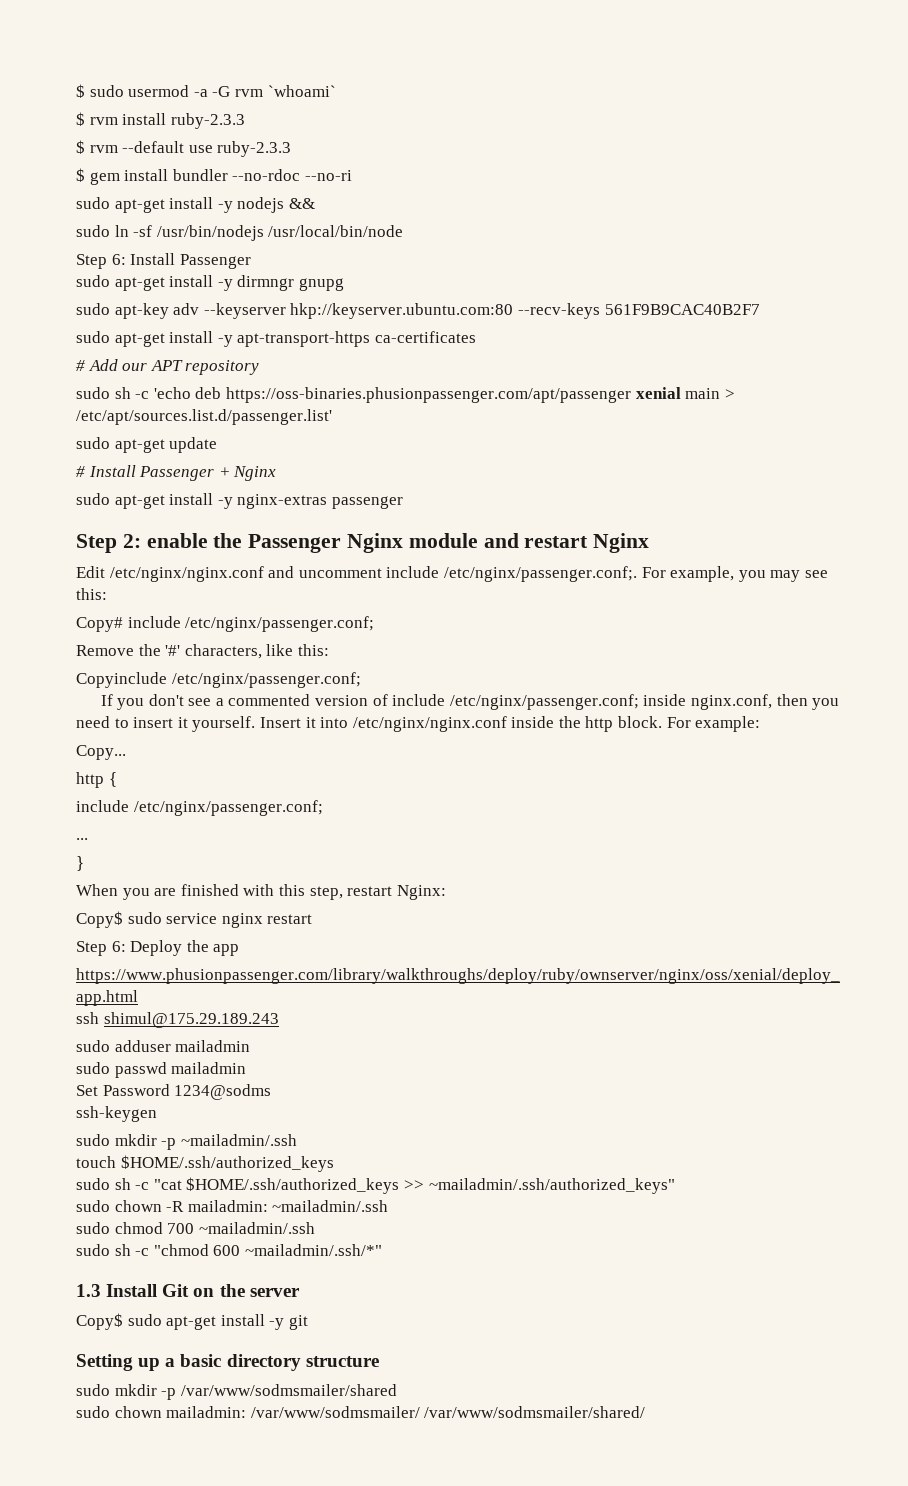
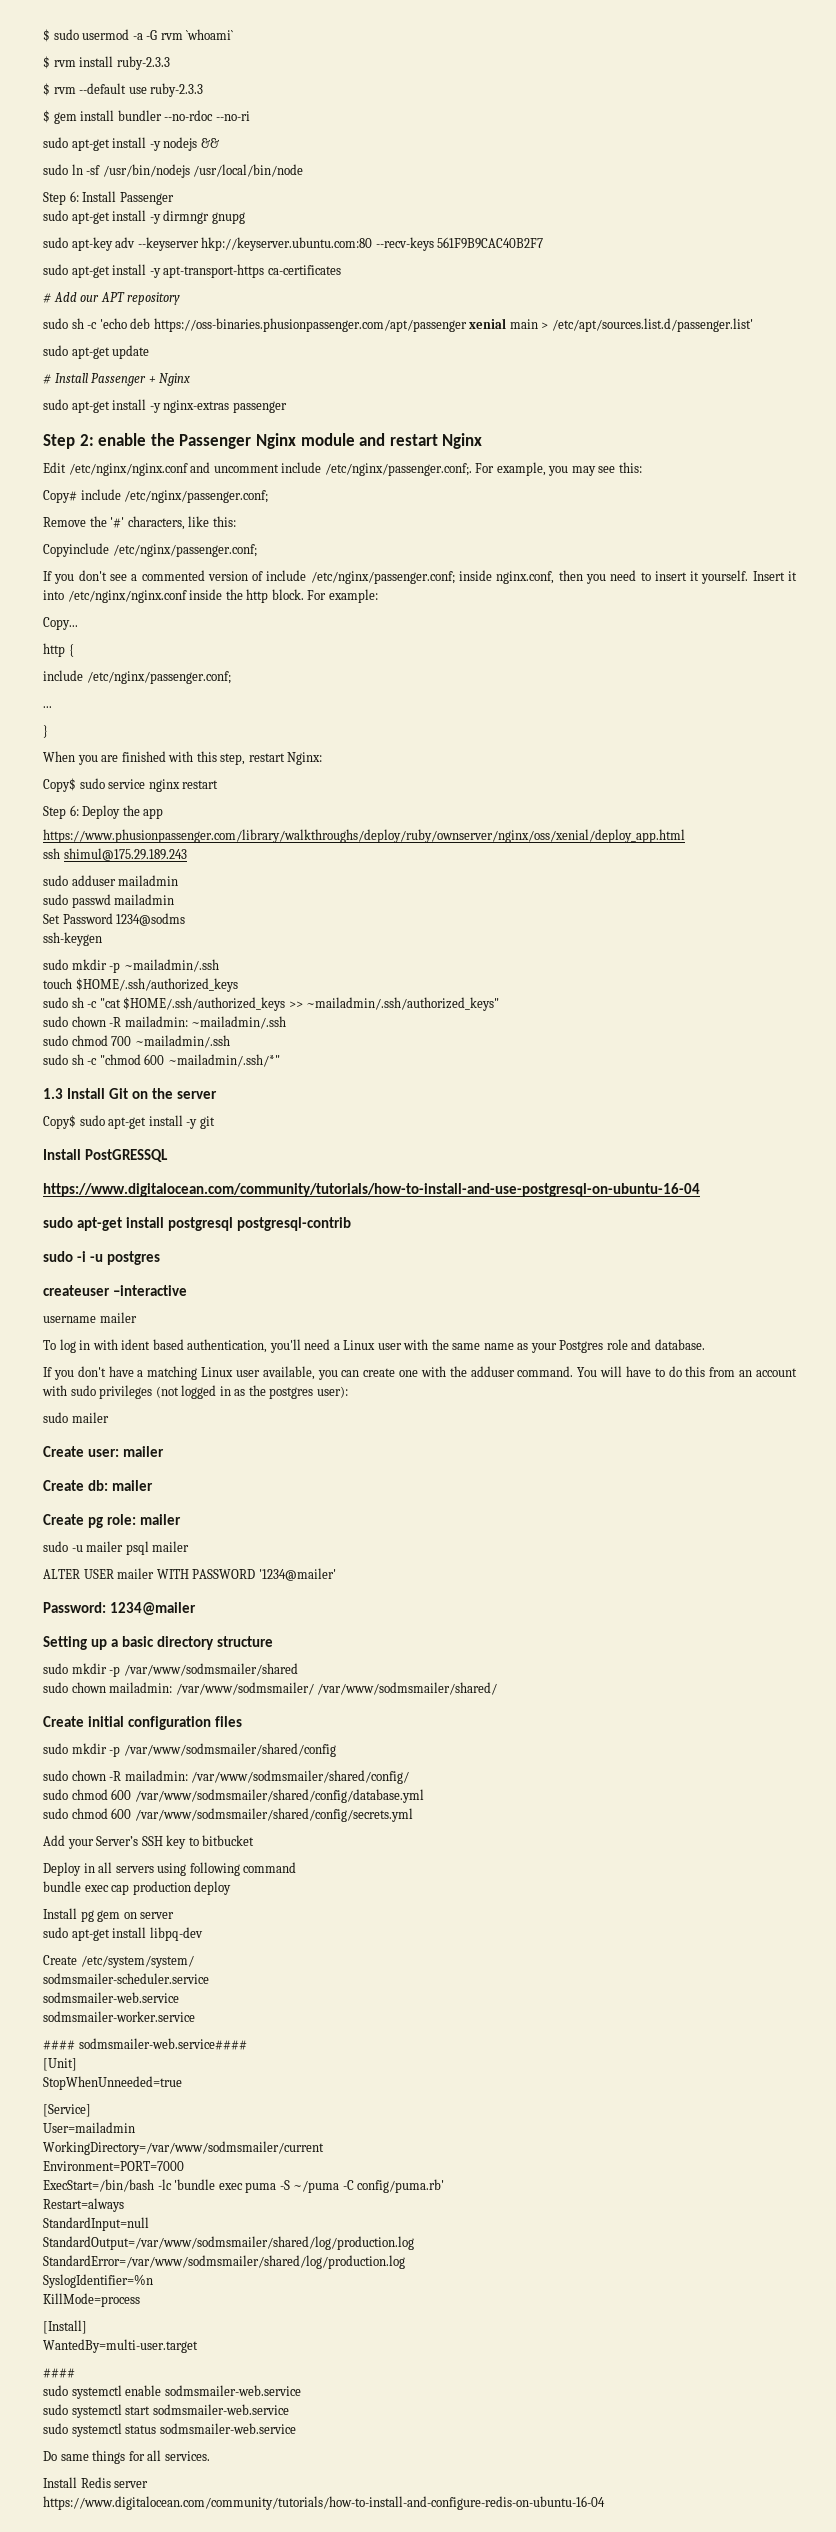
(308, 1322) none -> [43,1149,169,1162] [43,1183,700,1197] [43,1217,352,1231] [43,1251,161,1265] [43,1285,188,1296] [43,1312,137,1323] [43,1339,705,1353] [43,1366,798,1380] [42,1385,348,1399] [43,1412,109,1423] [43,1446,165,1457] [43,1480,154,1491] [43,1514,182,1528] [43,1541,190,1555] [43,1568,336,1581] [43,1602,197,1615] // Install PostGRESSQL // https://www.digitalocean.com/community/tutorials/how-to-install-and-use-postgresql-on-ubuntu-16-04 // sudo apt-get install postgresql postgresql-contrib // sudo -i -u postgres // createuser –interactive // username mailer // To log in with ident based authentication, you'll need a Linux user with the same name as your Postgres role and database. // If you don't have a matching Linux user available, you can create one with the adduser command. You will have to do this from an account with sudo privileges (not logged in as the postgres user): // sudo mailer // Create user: mailer // Create db: mailer // Create pg role: mailer // sudo -u mailer psql mailer // ALTER USER mailer WITH PASSWORD '1234@mailer' // Password: 1234@mailer
(646, 1412) none -> [43,1716,243,1730] [43,1743,336,1757] [43,1770,410,1784] [43,1789,424,1803] [43,1808,413,1822] [43,1835,255,1849] [43,1862,297,1876] [43,1881,232,1895] [43,1908,175,1922] [43,1927,203,1941] [43,1955,194,1968] [43,1973,209,1984] [43,1992,179,2003] [43,2011,195,2022] [43,2038,247,2050] [43,2058,77,2071] [43,2076,182,2090] [43,2104,91,2117] [43,2122,135,2133] [43,2141,324,2155] [43,2161,184,2171] [43,2179,445,2193] [43,2198,124,2212] [43,2217,149,2231] [43,2236,414,2250] [43,2255,405,2269] [43,2274,153,2288] [43,2293,140,2307] [43,2320,87,2334] [43,2339,198,2353] [43,2368,75,2378] [43,2385,301,2399] [43,2404,289,2418] [43,2423,296,2437] [43,2450,210,2464] [43,2477,149,2488] [43,2496,605,2510] // Create initial configuration files // sudo mkdir -p /var/www/sodmsmailer/shared/config // sudo chown -R mailadmin: /var/www/sodmsmailer/shared/config/ // sudo chmod 600 /var/www/sodmsmailer/shared/config/database.yml // sudo chmod 600 /var/www/sodmsmailer/shared/config/secrets.yml // Add your Server’s SSH key to bitbucket // Deploy in all servers using following command // bundle exec cap production deploy // Install pg gem on server // sudo apt-get install libpq-dev // Create /etc/system/system/ // sodmsmailer-scheduler.service // sodmsmailer-web.service // sodmsmailer-worker.service // #### sodmsmailer-web.service#### // [Unit] // StopWhenUnneeded=true // [Service] // User=mailadmin // WorkingDirectory=/var/www/sodmsmailer/current // Environment=PORT=7000 // ExecStart=/bin/bash -lc 'bundle exec puma -S ~/puma -C config/puma.rb' // Restart=always // StandardInput=null // StandardOutput=/var/www/sodmsmailer/shared/log/production.log // StandardError=/var/www/sodmsmailer/shared/log/production.log // SyslogIdentifier=%n // KillMode=process // [Install] // WantedBy=multi-user.target // #### // sudo systemctl enable sodmsmailer-web.service // sudo systemctl start sodmsmailer-web.service // sudo systemctl status sodmsmailer-web.service // Do same things for all services. // Install Redis server // https://www.digitalocean.com/community/tutorials/how-to-install-and-configure-redis-on-ubuntu-16-04

